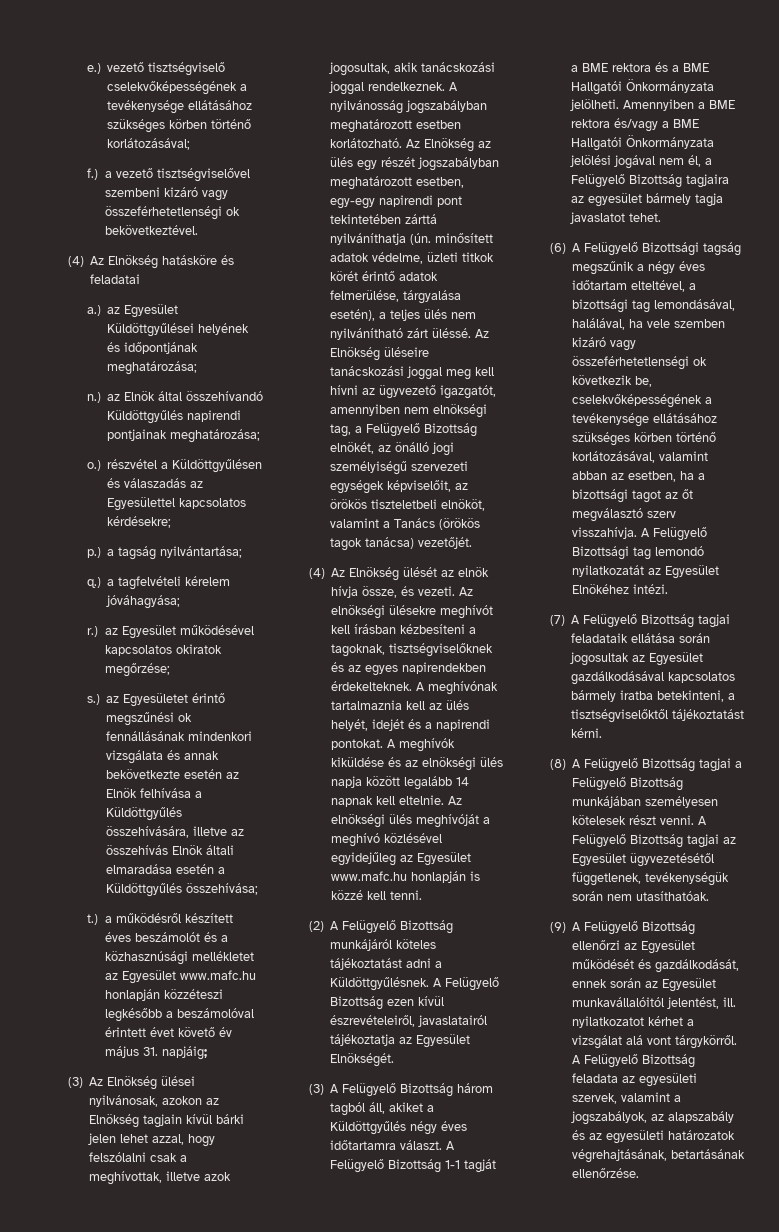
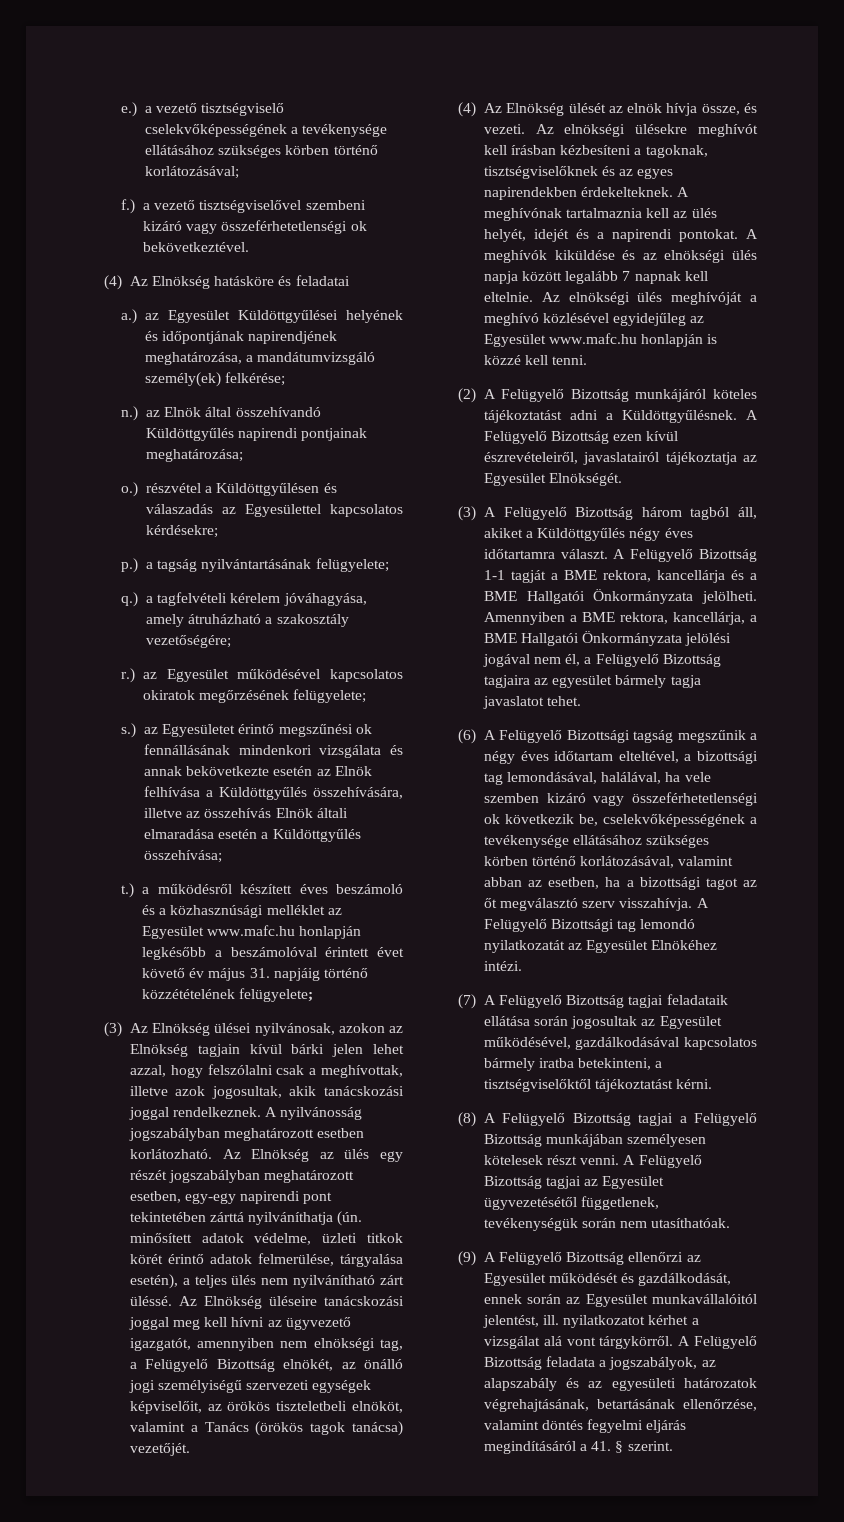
(101, 68) none -> [145,106,153,113] a
[106,361,197,375] meghatározása; -> [248,331,338,344] [145,352,376,365] [145,372,286,387] napirendjének meghatározása, a mandátumvizsgáló személy(ek) felkérése;
[159,546,242,558] nyilvántartása; -> [201,558,389,572] nyilvántartásának felügyelete;
[105,595,180,609] jóváhagyása; -> [283,593,367,606] [146,614,349,627] [146,635,232,648] jóváhagyása, amely átruházható a szakosztály vezetőségére;
[105,663,171,677] megőrzése; -> [199,689,367,703] megőrzésének felügyelete;
[135,932,201,942] beszámolót -> [335,884,403,894] beszámoló
[192,951,255,961] [105,970,257,984] [105,989,224,1001] mellékletet az Egyesület www.mafc.hu honlapján közzéteszi -> [266,905,342,915] [142,925,362,939] melléklet az Egyesület www.mafc.hu honlapján
[162,1046,208,1060] napjáig; -> [273,968,369,981] [142,988,314,1002] napjáig történő közzétételének felügyelete;
[456,777,470,786] 14 -> [622,271,631,281] 7
[612,63,652,72] rektora -> [602,570,725,583] rektora, kancellárja
[571,118,659,132] rektora és/vagy -> [619,612,745,625] rektora, kancellárja,
(704, 659) none -> [483,1037,571,1049] működésével,
[622,1073,698,1087] [572,1092,671,1104] az egyesületi szervek, valamint -> (596, 1361) none
[572,1168,640,1178] ellenőrzése. -> [683,1399,757,1411] [483,1419,687,1433] [483,1441,673,1454] ellenőrzése, valamint döntés fegyelmi eljárás megindításáról a 41. § szerint.

